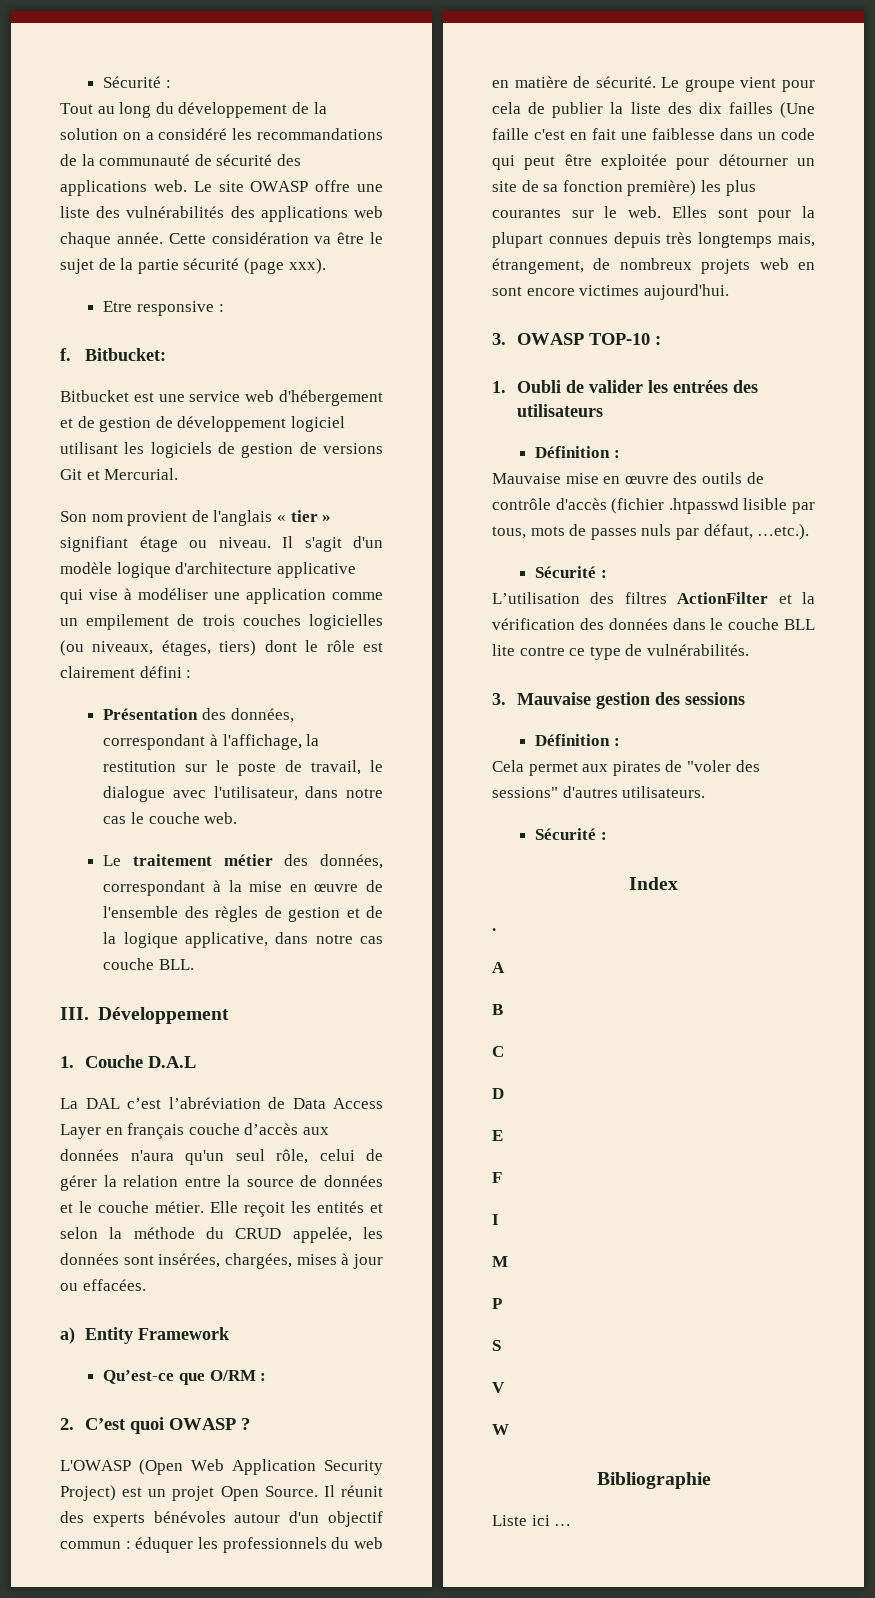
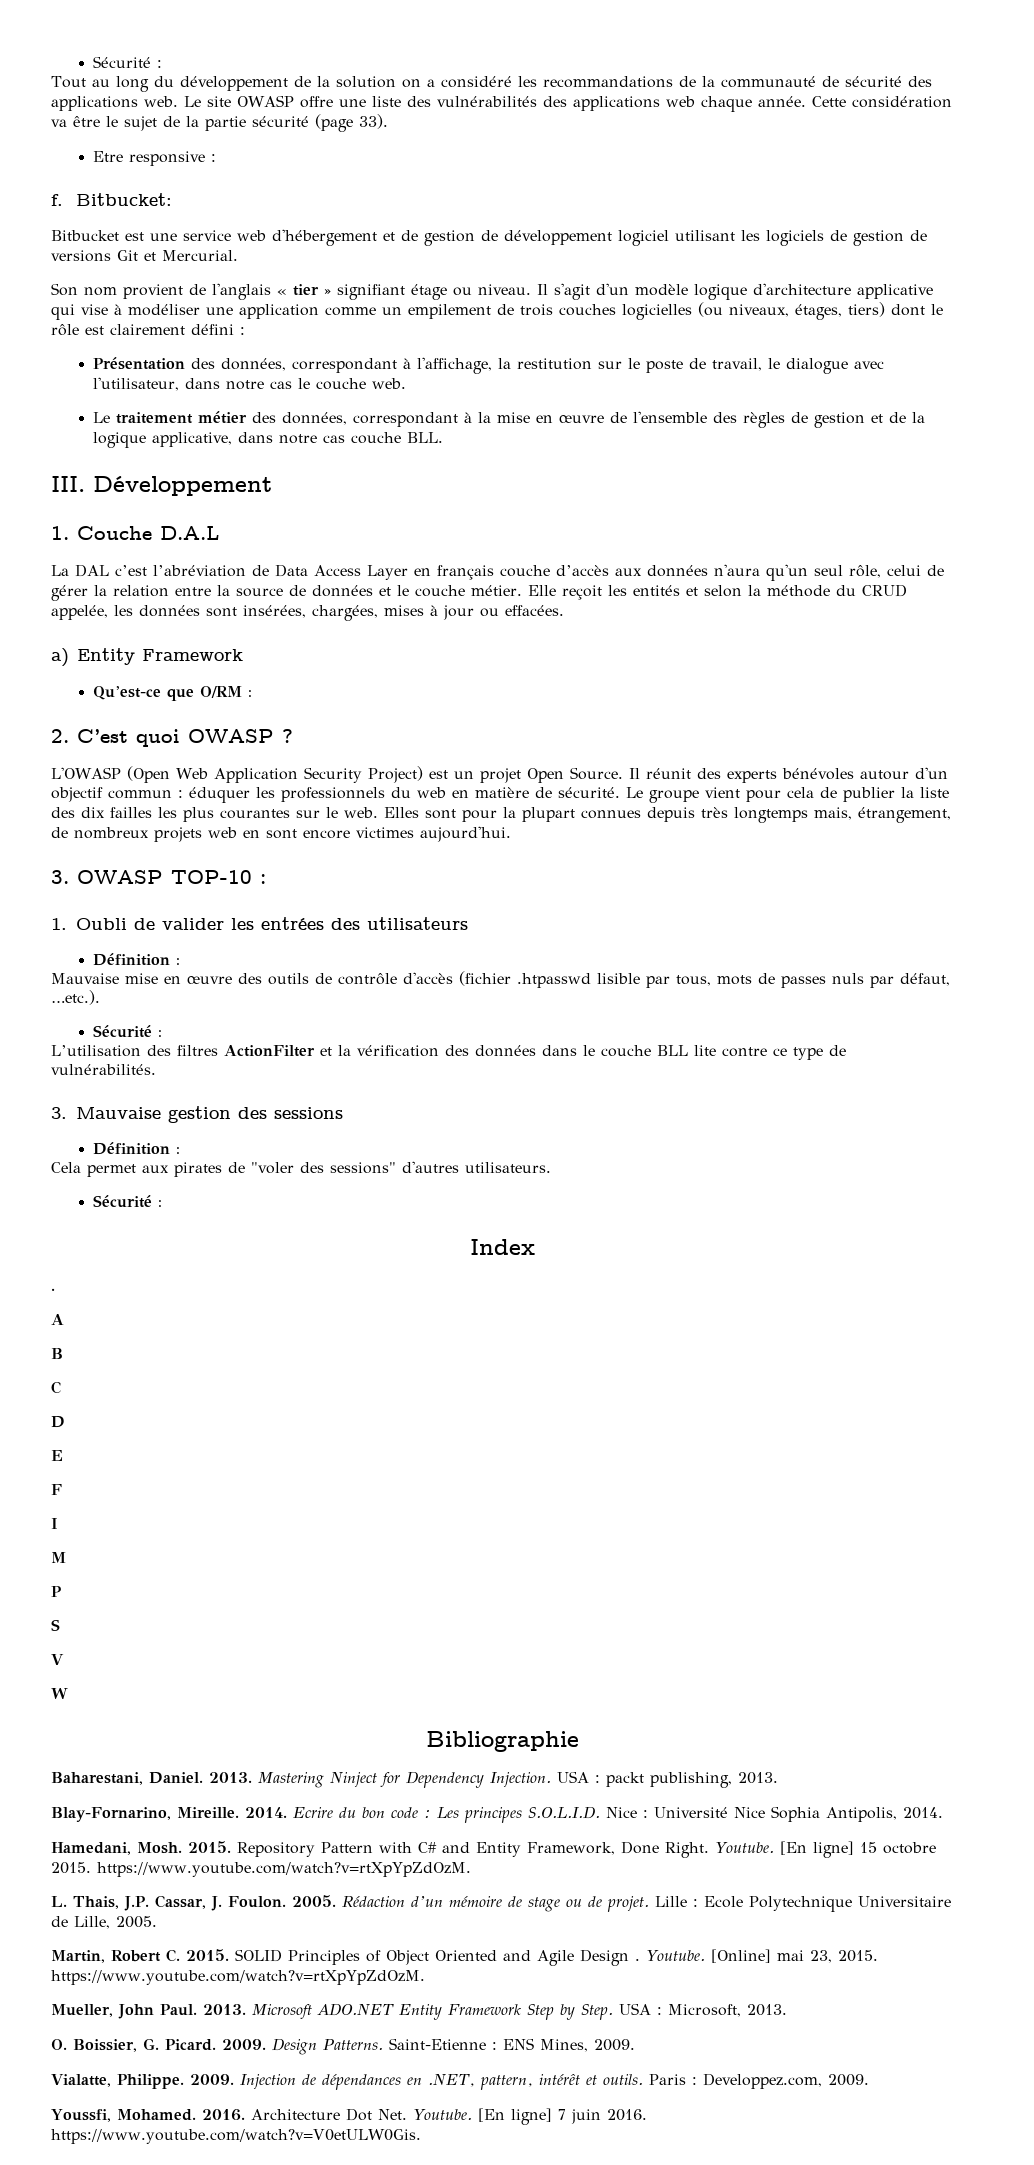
[288,258,326,274] xxx). -> [359,114,388,129] 33).
[780,102,815,118] [492,128,815,140] [492,154,815,170] [492,180,697,196] (Une faille c'est en fait une faiblesse dans un code qui peut être exploitée pour détourner un site de sa fonction première) -> (152, 812) none
[492,1515,572,1526] Liste ici … -> [51,1771,778,1788] [51,1806,943,1823] [51,1841,936,1858] [51,1862,471,1877] [51,1895,951,1912] [51,1916,157,1929] [51,1949,878,1966] [51,1970,425,1985] [51,2003,787,2020] [51,2038,635,2055] [51,2073,869,2090] [51,2108,647,2125] [51,2129,421,2144] Baharestani, Daniel. 2013. Mastering Ninject for Dependency Injection. USA : packt publishing, 2013. // Blay-Fornarino, Mireille. 2014. Ecrire du bon code : Les principes S.O.L.I.D. Nice : Université Nice Sophia Antipolis, 2014. // Hamedani, Mosh. 2015. Repository Pattern with C# and Entity Framework, Done Right. Youtube. [En ligne] 15 octobre 2015. https://www.youtube.com/watch?v=rtXpYpZdOzM. // L. Thais, J.P. Cassar, J. Foulon. 2005. Rédaction d’un mémoire de stage ou de projet. Lille : Ecole Polytechnique Universitaire de Lille, 2005. // Martin, Robert C. 2015. SOLID Principles of Object Oriented and Agile Design . Youtube. [Online] mai 23, 2015. https://www.youtube.com/watch?v=rtXpYpZdOzM. // Mueller, John Paul. 2013. Microsoft ADO.NET Entity Framework Step by Step. USA : Microsoft, 2013. // O. Boissier, G. Picard. 2009. Design Patterns. Saint-Etienne : ENS Mines, 2009. // Vialatte, Philippe. 2009. Injection de dépendances en .NET, pattern, intérêt et outils. Paris : Developpez.com, 2009. // Youssfi, Mohamed. 2016. Architecture Dot Net. Youtube. [En ligne] 7 juin 2016. https://www.youtube.com/watch?v=V0etULW0Gis.

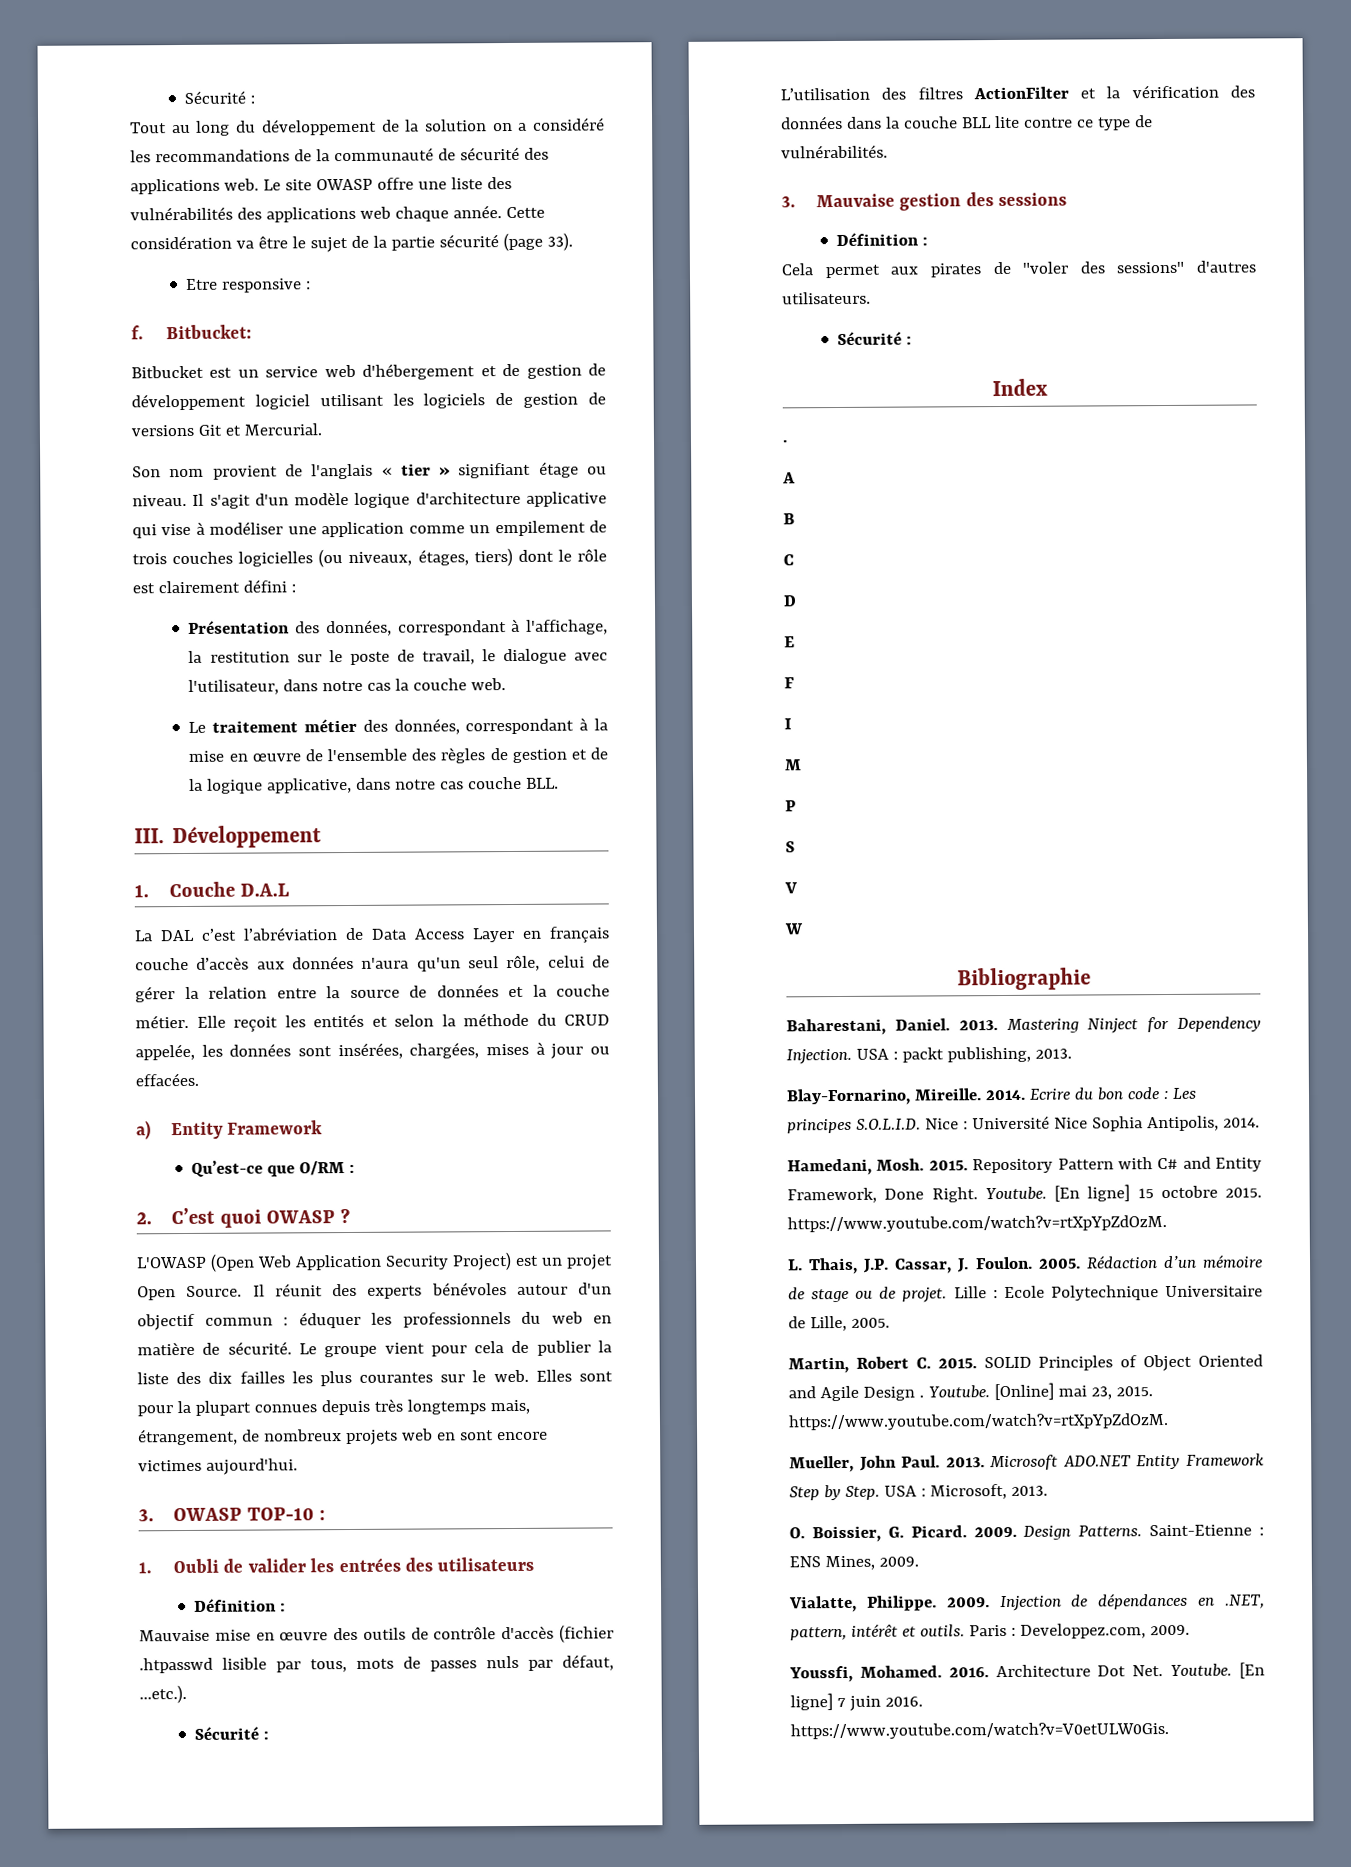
[150,233,177,241] une -> [237,369,259,378] un
[298,378,311,389] le -> [395,678,410,691] la
[397,585,409,596] le -> [532,984,547,997] la
[583,1045,595,1056] le -> [885,116,900,129] la

